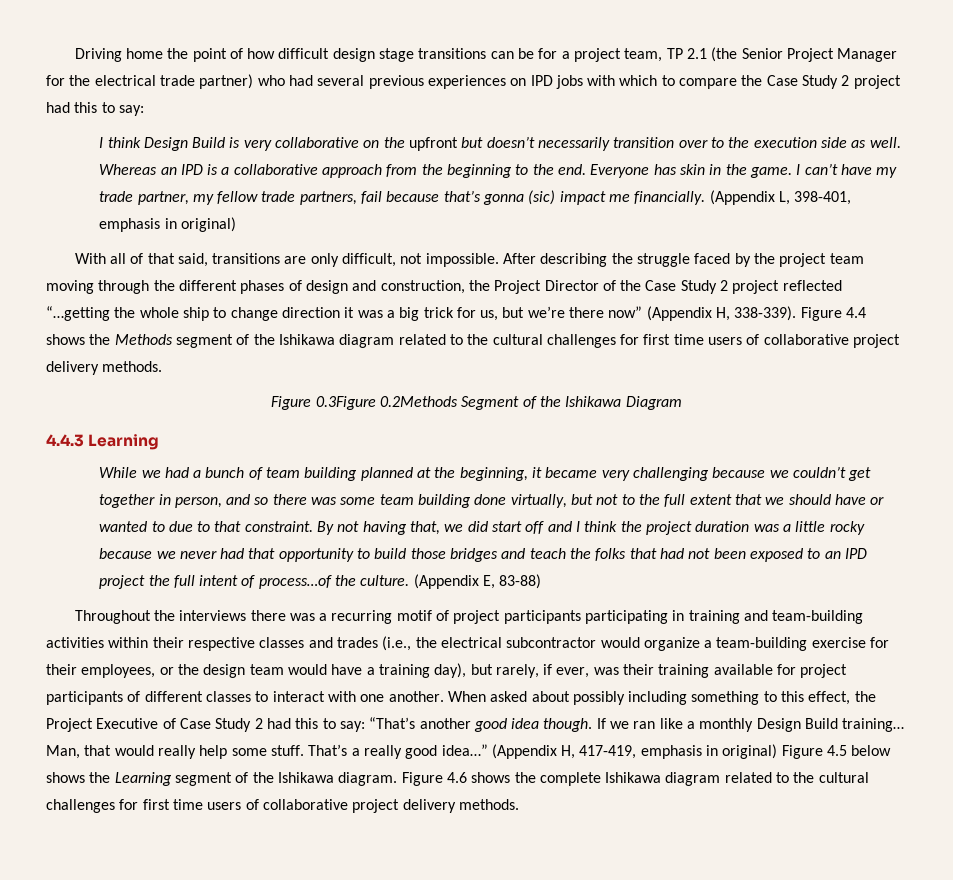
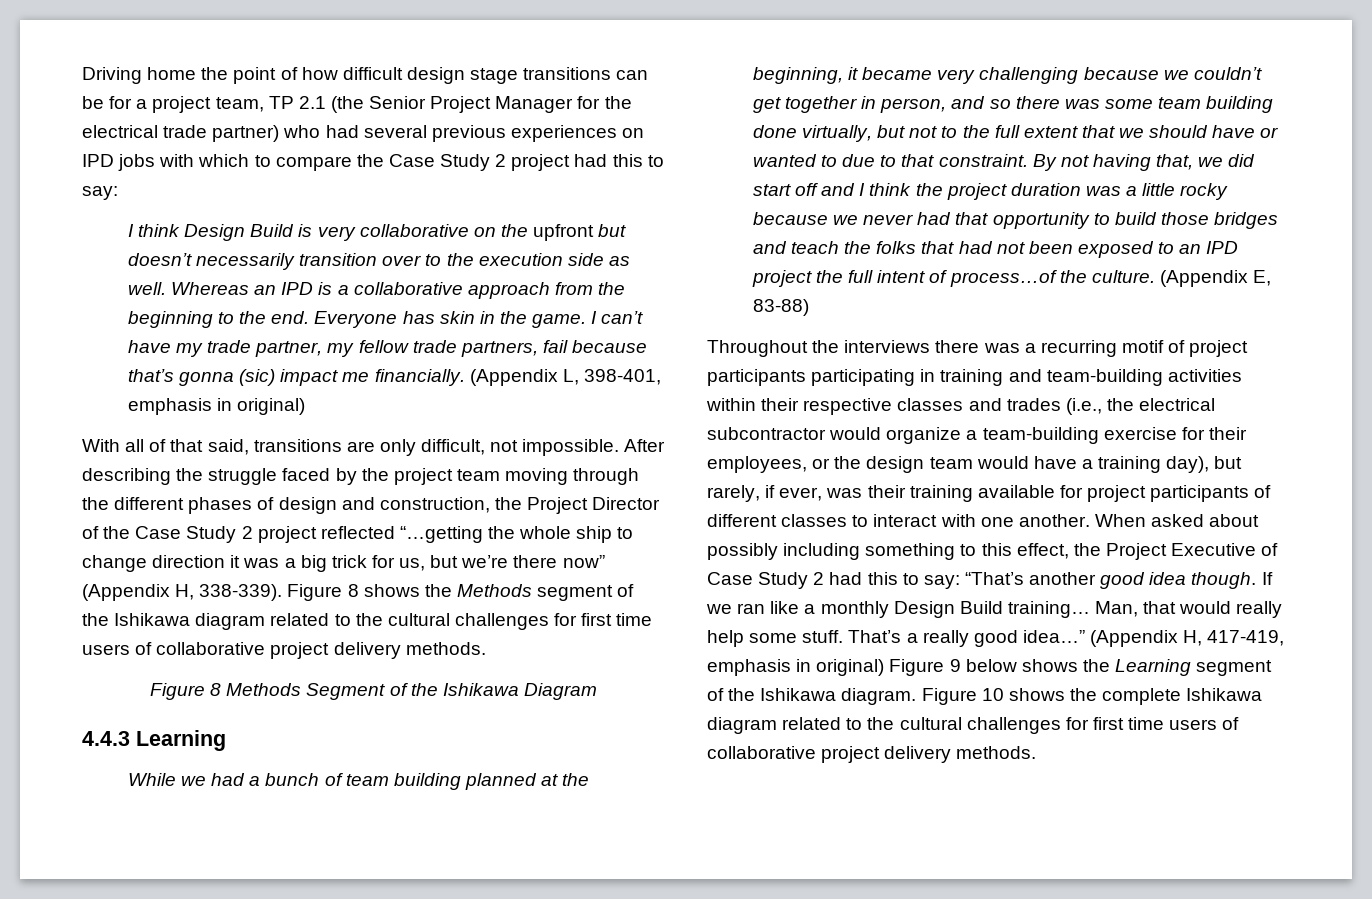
[846,307,867,318] 4.4 -> [347,584,359,597] 8
[315,396,459,410] 0.3Figure 0.2Methods -> [210,683,302,696] 8 Methods
[827,745,848,756] 4.5 -> [949,659,961,672] 9
[446,772,467,783] 4.6 -> [981,688,1004,701] 10

